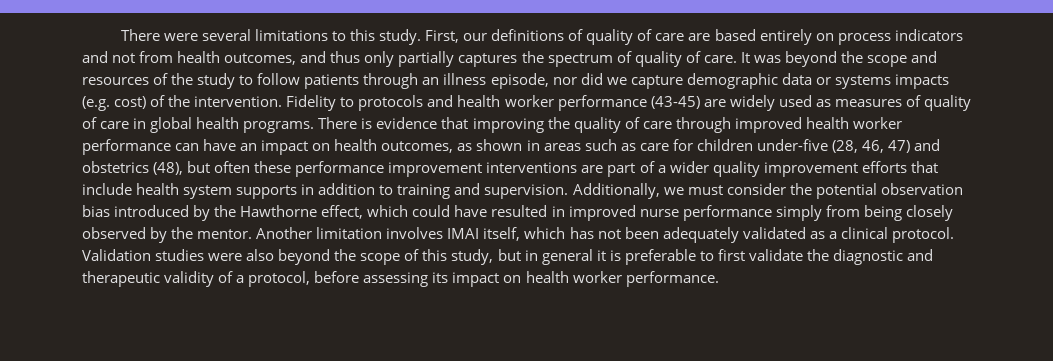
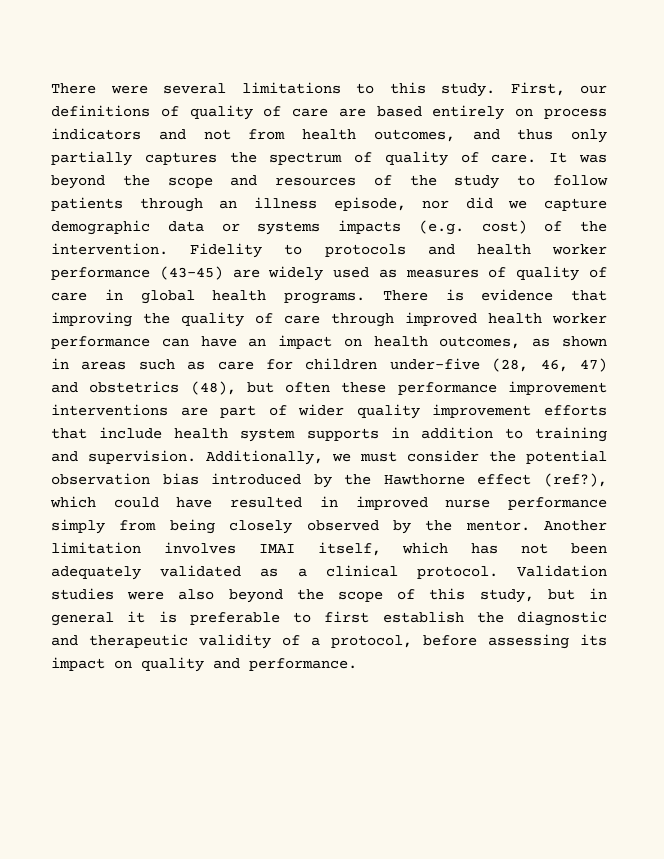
[657,165,666,173] a -> (287, 410) none
[321,205,364,219] effect, -> [477,473,607,487] effect (ref?),
[748,249,803,261] validate -> [382,611,464,623] establish
[525,271,622,283] health worker -> [141,657,240,672] quality and

